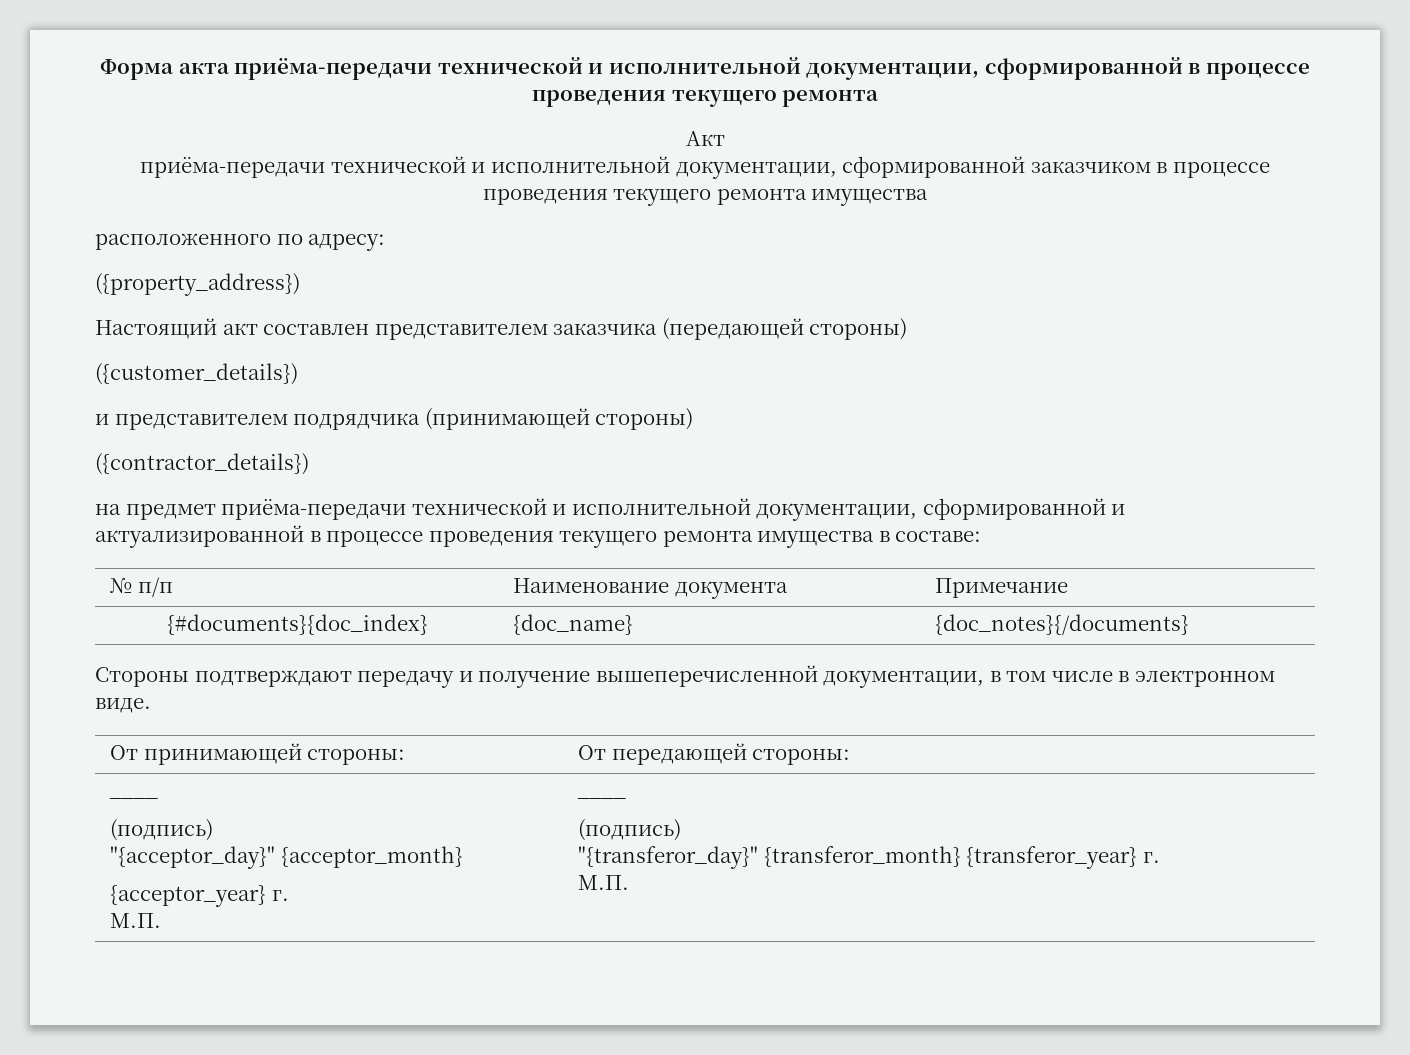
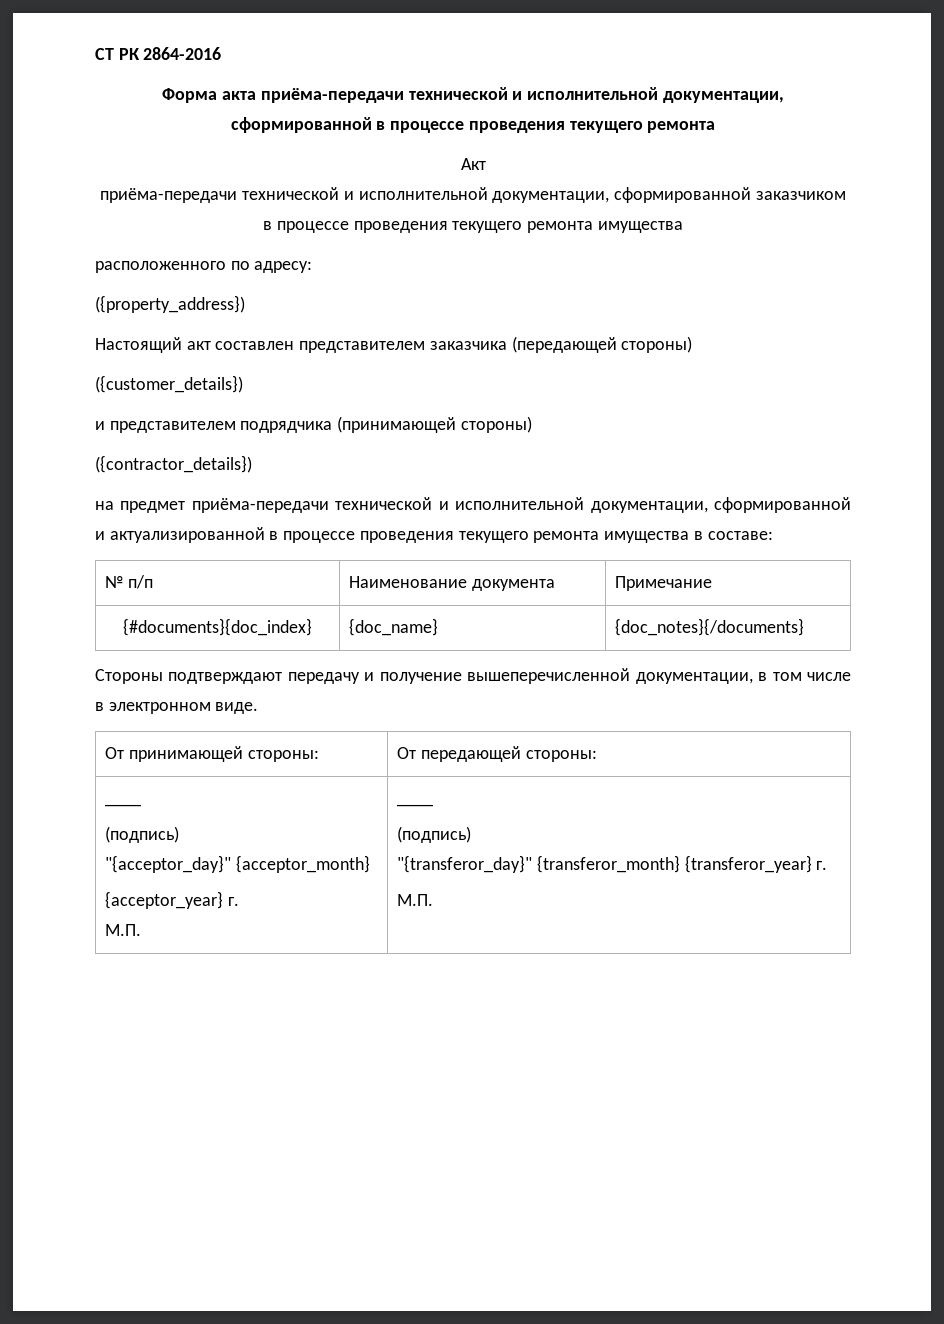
(100, 69) none -> [95,47,222,60] СТ РК 2864-2016 //

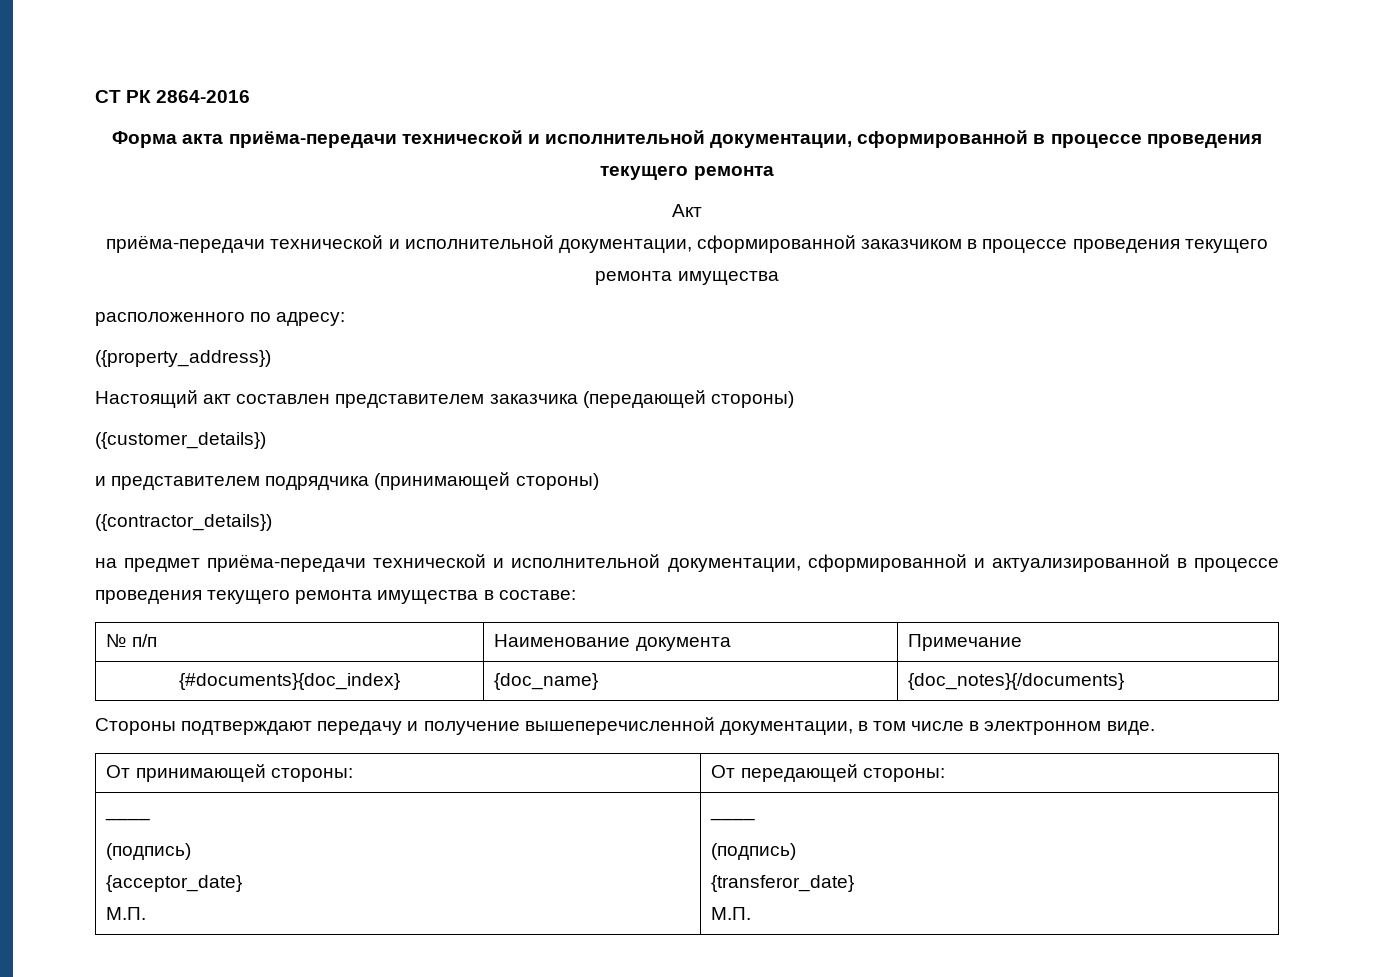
[105,855,370,873] [105,891,239,909] "{acceptor_day}" {acceptor_month} // {acceptor_year} г. -> [106,875,243,892] {acceptor_date}
[397,855,828,873] "{transferor_day}" {transferor_month} {transferor_year} г. -> [711,875,855,892] {transferor_date}

